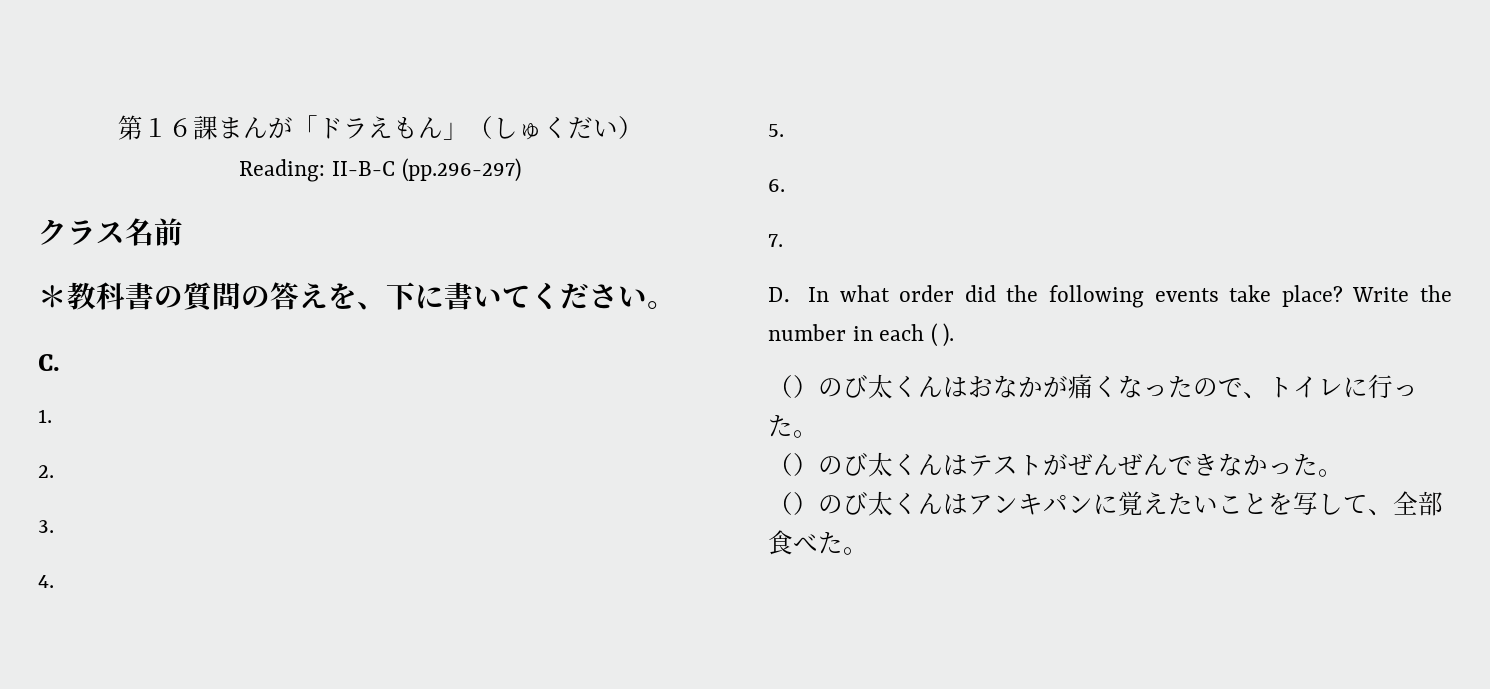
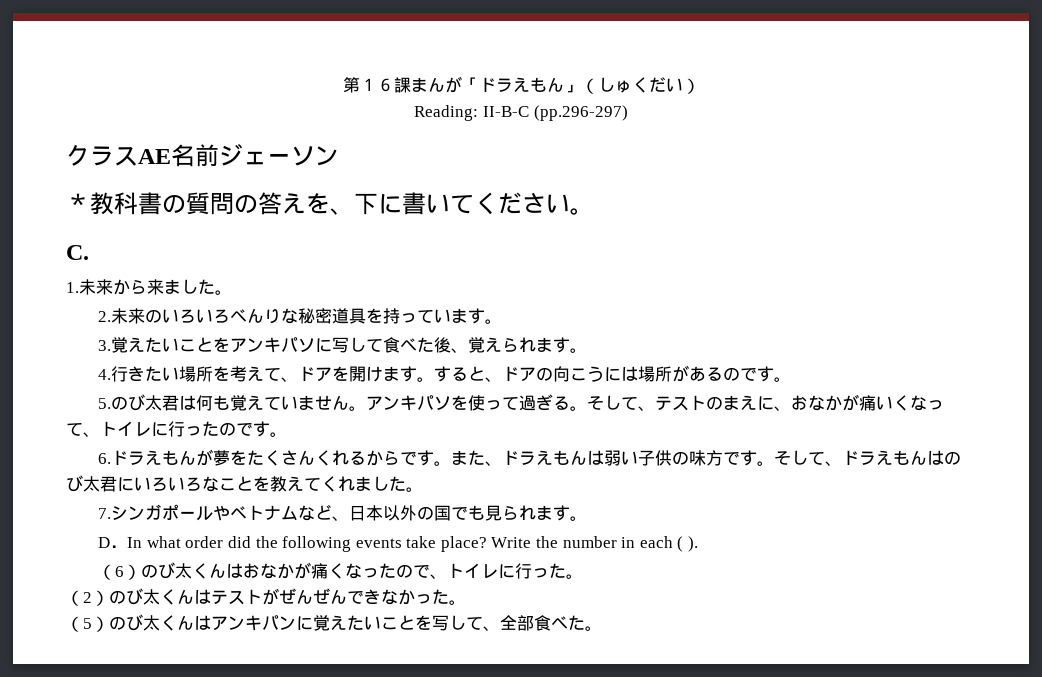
(125, 233) none -> [138,149,171,164] AE
(183, 232) none -> [219,144,339,166] ジェーソン
[38,465,54,478] [38,520,54,533] [38,575,54,588] [768,124,784,137] [768,179,785,192] [768,234,783,247] // 2. // 3. // 4. // 5. // 6. // 7. -> [79,279,232,295] [98,308,503,324] [98,337,588,353] [98,365,792,382] [98,394,945,411] [66,421,287,437] [98,449,962,466] [66,475,423,492] [98,504,588,521] 未来から来ました。 // 2.未来のいろいろべんりな秘密道具を持っています。 // 3.覚えたいことをアンキパソに写して食べた後、覚えられます。 // 4.行きたい場所を考えて、ドアを開けます。すると、ドアの向こうには場所があるのです。 // 5.のび太君は何も覚えていません。アンキパソを使って過ぎる。そして、テストのまえに、おなかが痛いくなって、トイレに行ったのです。 // 6.ドラえもんが夢をたくさんくれるからです。また、ドラえもんは弱い子供の味方です。そして、ドラえもんはのび太君にいろいろなことを教えてくれました。 // 7.シンガポールやベトナムなど、日本以外の国でも見られます。
(793, 386) none -> [115,566,125,577] 6
(793, 464) none -> [83,592,92,603] 2
(793, 503) none -> [83,618,92,629] 5

